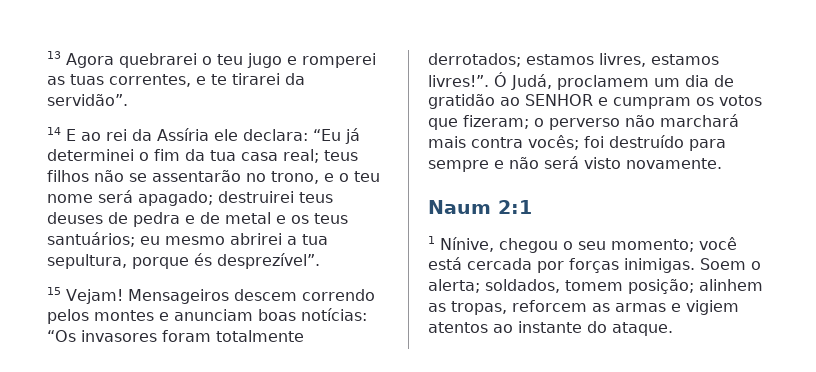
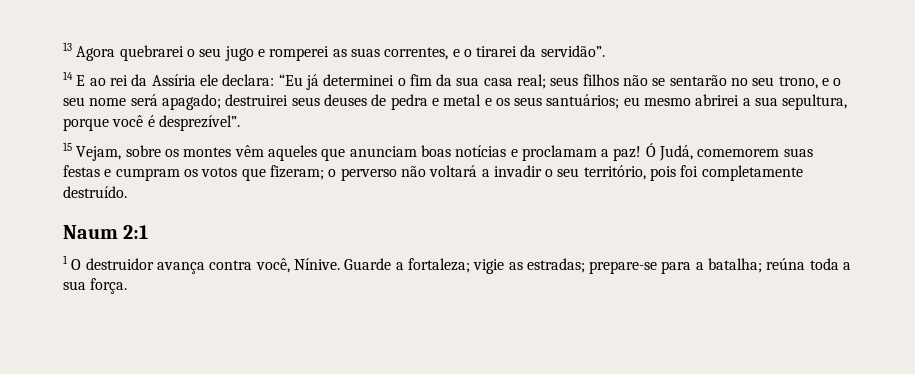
[217,54,243,65] teu -> [199,48,222,57] seu
[70,74,104,85] tuas -> [350,48,380,57] suas
[211,74,227,85] te -> [463,49,472,57] o
[210,150,236,161] tua -> [456,77,480,86] sua
[324,150,358,161] teus -> [550,77,579,86] seus
[152,170,266,182] assentarão no -> [669,75,775,86] sentarão no seu
[354,171,380,182] teu -> [63,97,85,106] seu
[299,192,333,203] teus -> [291,97,320,106] seus
[200,212,220,224] de -> (439, 102) none
[314,213,348,224] teus -> [514,97,543,106] seus
[302,234,328,245] tua -> [755,97,779,106] sua
[194,253,212,266] és -> [112,115,155,127] você é
[66,289,375,304] [47,308,367,324] [47,330,304,342] [428,53,719,67] [428,72,734,90] [428,94,593,109] Vejam! Mensageiros descem correndo pelos montes e anunciam boas notícias: “Os invasores foram totalmente derrotados; estamos livres, estamos livres!”. Ó Judá, proclamem um dia de gratidão ao SENHOR -> [76,143,813,161] [63,165,100,177] Vejam, sobre os montes vêm aqueles que anunciam boas notícias e proclamam a paz! Ó Judá, comemorem suas festas
[660,114,739,127] [428,135,726,151] [428,156,722,172] [428,200,532,214] [428,236,737,253] [428,257,761,273] [428,279,763,294] [428,300,739,315] [428,321,673,336] marchará mais contra vocês; foi destruído para sempre e não será visto novamente. // Naum 2:1 // 1 Nínive, chegou o seu momento; você está cercada por forças inimigas. Soem o alerta; soldados, tomem posição; alinhem as tropas, reforcem as armas e vigiem atentos ao instante do ataque. -> [429,165,803,181] [63,186,127,198] [63,225,149,239] [63,255,852,274] [63,278,128,294] voltará a invadir o seu território, pois foi completamente destruído. // Naum 2:1 // 1 O destruidor avança contra você, Nínive. Guarde a fortaleza; vigie as estradas; prepare-se para a batalha; reúna toda a sua força.

